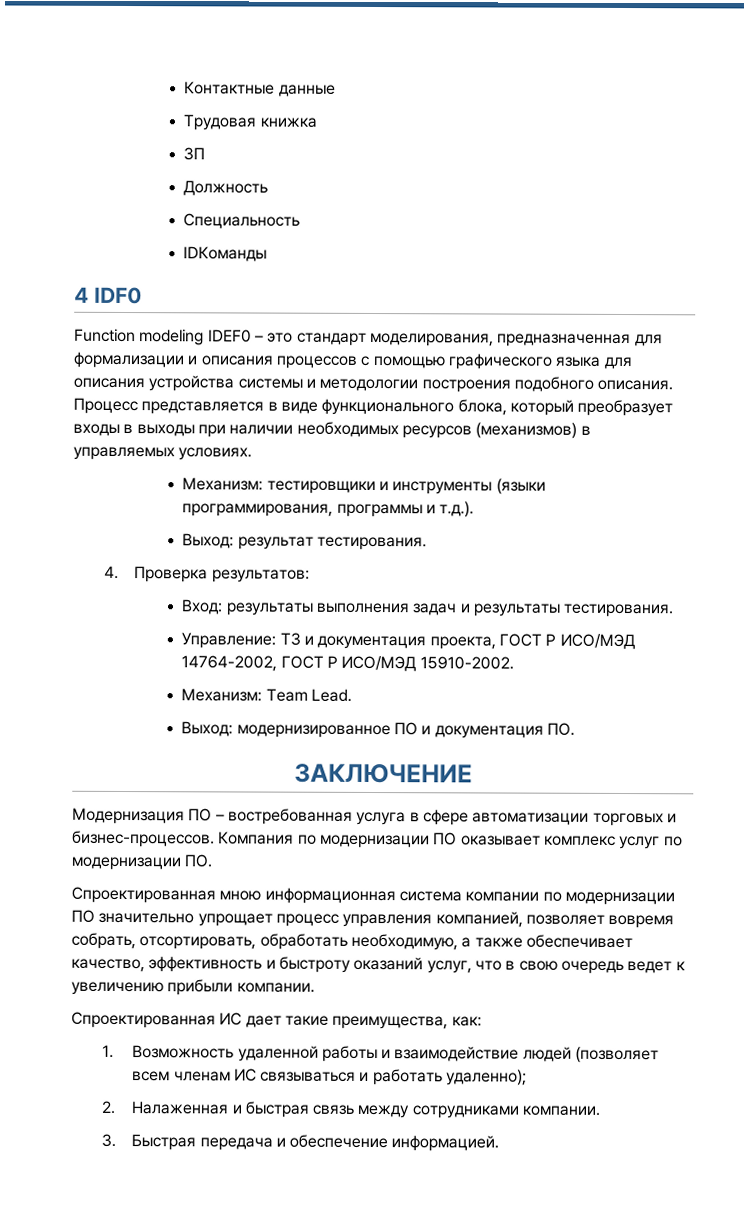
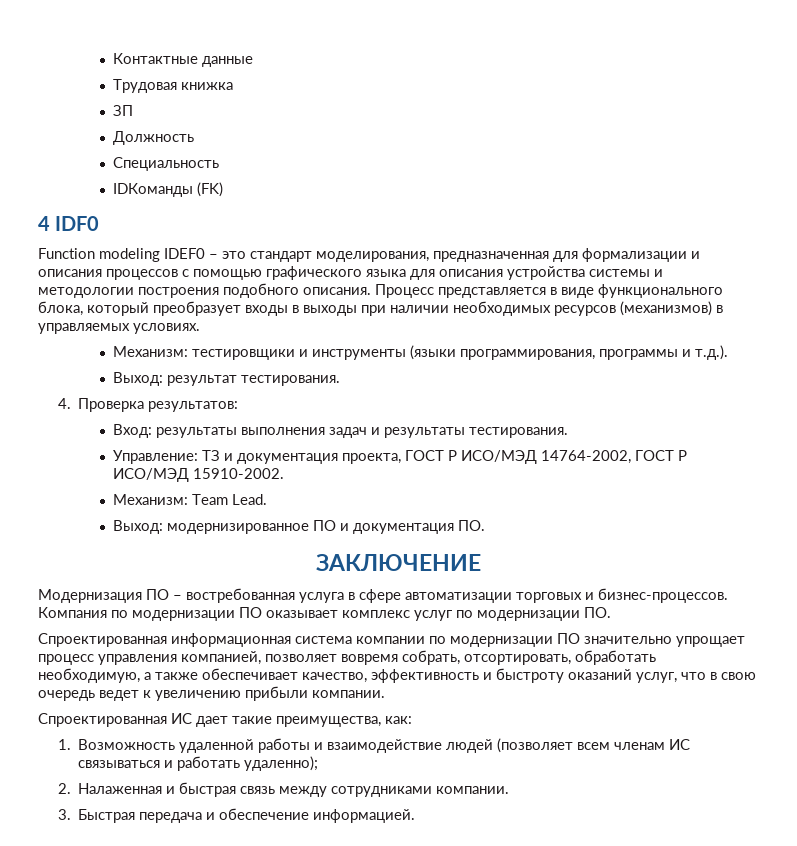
(268, 254) none -> [196,182,223,197] (FK)
[219,890,262,901] мною -> (167, 640) none

